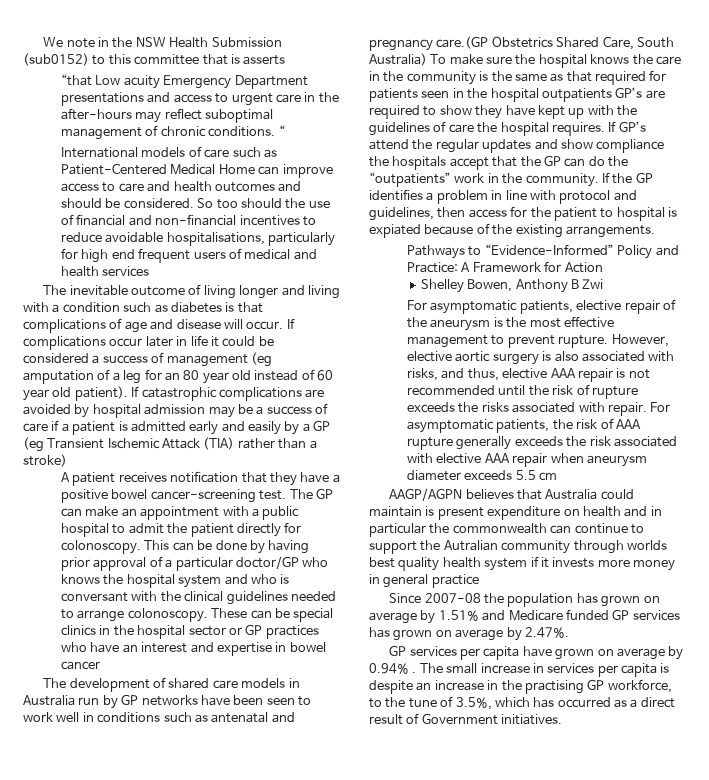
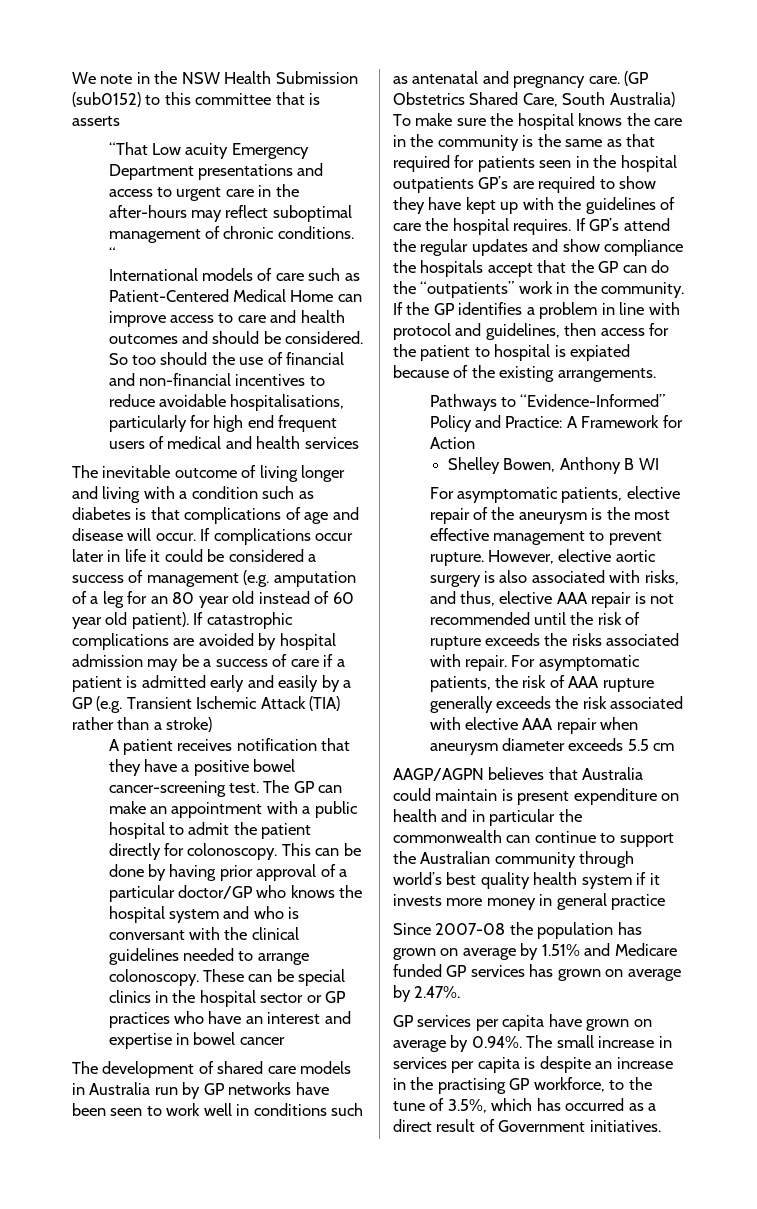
[61,74,93,86] “that -> [108,142,148,155] “That
[250,352,272,367] (eg -> [243,570,270,587] (e.g.
[23,437,44,452] (eg -> [96,696,123,713] (e.g.
[436,36,489,49] care.(GP -> [588,71,650,86] care. (GP
[582,279,604,289] Zwi -> [638,458,659,470] WI
[443,540,498,551] Autralian -> [420,851,491,864] Australian
[626,540,667,550] worlds -> [393,872,442,885] world’s
[369,663,417,674] 0.94% . -> [471,1036,522,1048] 0.94%.

